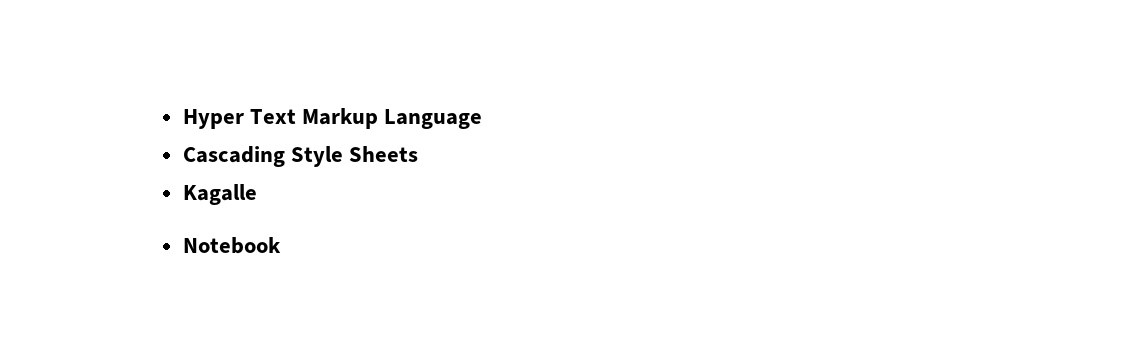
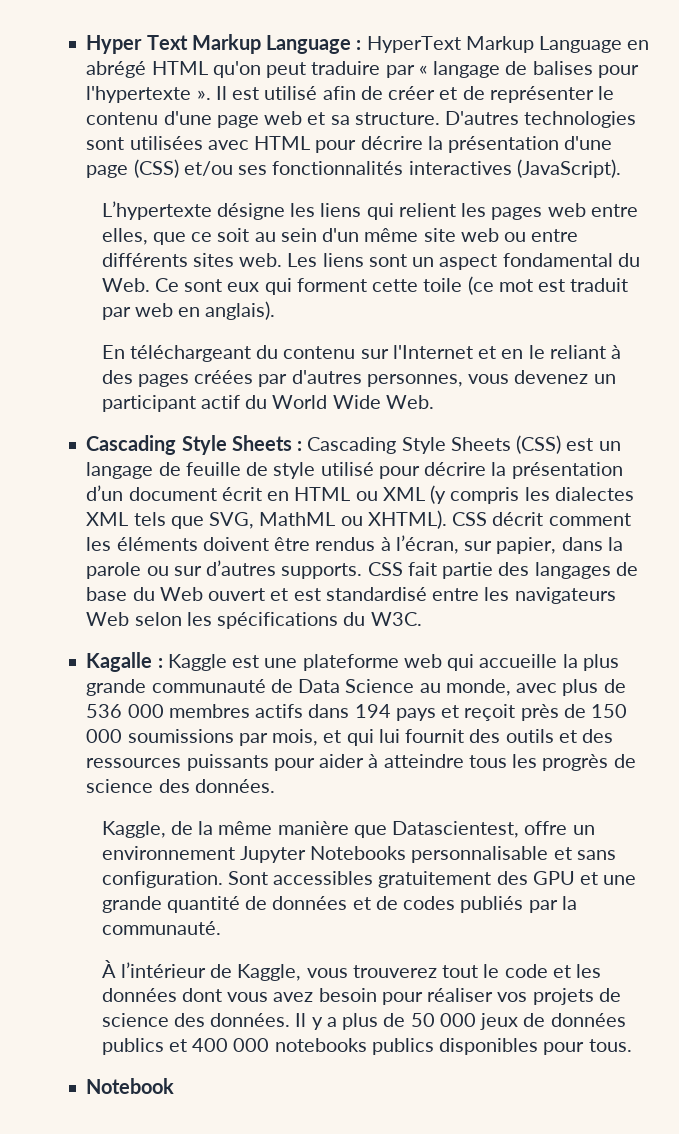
[183,146,419,167] [183,184,258,205] // Cascading Style Sheets // Kagalle -> [356,36,650,53] [86,61,639,78] [86,86,615,103] [86,111,637,128] [86,136,613,153] [86,159,621,178] [101,201,638,220] [101,228,579,245] [101,253,640,270] [101,276,629,295] [101,301,276,320] [101,345,622,362] [101,370,616,387] [101,395,434,412] [86,435,621,455] [86,462,623,479] [86,485,634,504] [86,510,631,529] [86,535,623,554] [86,560,638,579] [86,587,616,604] [86,612,422,629] [86,652,619,672] [86,679,626,696] [86,704,628,721] [86,729,614,746] [86,754,636,771] [86,779,275,793] [101,821,595,838] [101,846,616,863] [101,871,637,888] [101,896,577,913] [101,921,221,935] [101,960,602,981] [101,988,621,1005] [101,1013,626,1030] [101,1038,632,1055] : HyperText Markup Language en abrégé HTML qu'on peut traduire par « langage de balises pour l'hypertexte ». Il est utilisé afin de créer et de représenter le contenu d'une page web et sa structure. D'autres technologies sont utilisées avec HTML pour décrire la présentation d'une page (CSS) et/ou ses fonctionnalités interactives (JavaScript). // L’hypertexte désigne les liens qui relient les pages web entre elles, que ce soit au sein d'un même site web ou entre différents sites web. Les liens sont un aspect fondamental du Web. Ce sont eux qui forment cette toile (ce mot est traduit par web en anglais). // En téléchargeant du contenu sur l'Internet et en le reliant à des pages créées par d'autres personnes, vous devenez un participant actif du World Wide Web. // Cascading Style Sheets : Cascading Style Sheets (CSS) est un langage de feuille de style utilisé pour décrire la présentation d’un document écrit en HTML ou XML (y compris les dialectes XML tels que SVG, MathML ou XHTML). CSS décrit comment les éléments doivent être rendus à l’écran, sur papier, dans la parole ou sur d’autres supports. CSS fait partie des langages de base du Web ouvert et est standardisé entre les navigateurs Web selon les spécifications du W3C. // Kagalle : Kaggle est une plateforme web qui accueille la plus grande communauté de Data Science au monde, avec plus de 536 000 membres actifs dans 194 pays et reçoit près de 150 000 soumissions par mois, et qui lui fournit des outils et des ressources puissants pour aider à atteindre tous les progrès de science des données. // Kaggle, de la même manière que Datascientest, offre un environnement Jupyter Notebooks personnalisable et sans configuration. Sont accessibles gratuitement des GPU et une grande quantité de données et de codes publiés par la communauté. // À l’intérieur de Kaggle, vous trouverez tout le code et les données dont vous avez besoin pour réaliser vos projets de science des données. Il y a plus de 50 000 jeux de données publics et 400 000 notebooks publics disponibles pour tous.

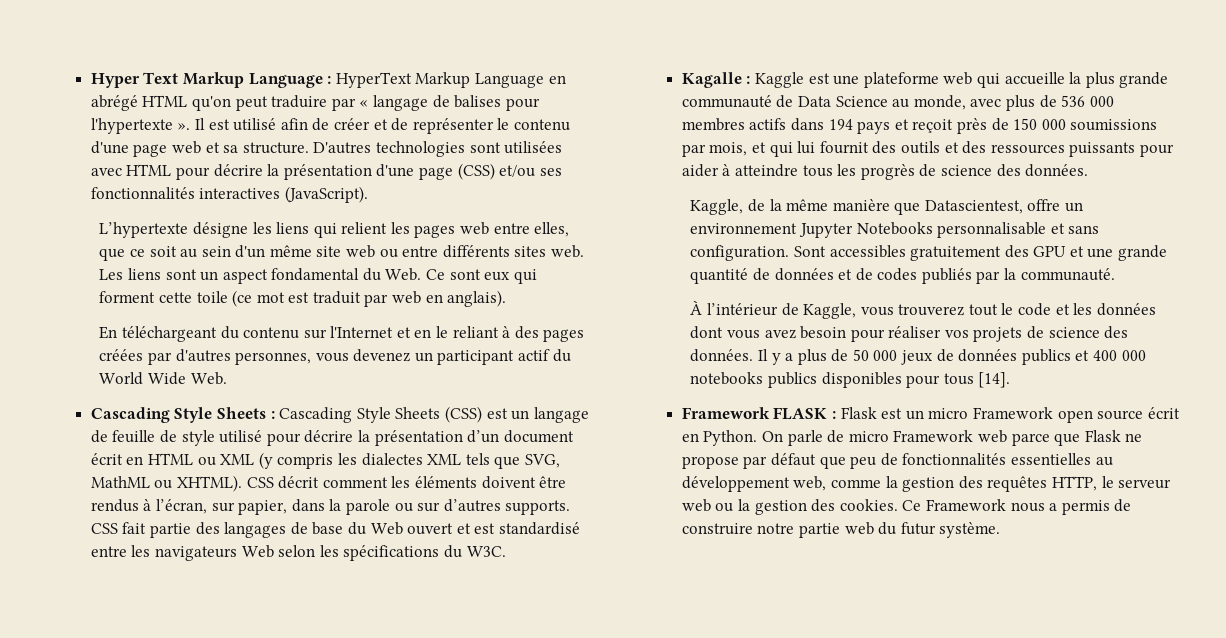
[588,1039,632,1052] [86,1078,175,1094] tous. // Notebook -> [943,372,1011,388] [681,407,1180,423] [681,430,1143,446] [681,453,1113,469] [681,476,1172,492] [681,499,1132,515] [681,522,1001,538] tous [14]. // Framework FLASK : Flask est un micro Framework open source écrit en Python. On parle de micro Framework web parce que Flask ne propose par défaut que peu de fonctionnalités essentielles au développement web, comme la gestion des requêtes HTTP, le serveur web ou la gestion des cookies. Ce Framework nous a permis de construire notre partie web du futur système.

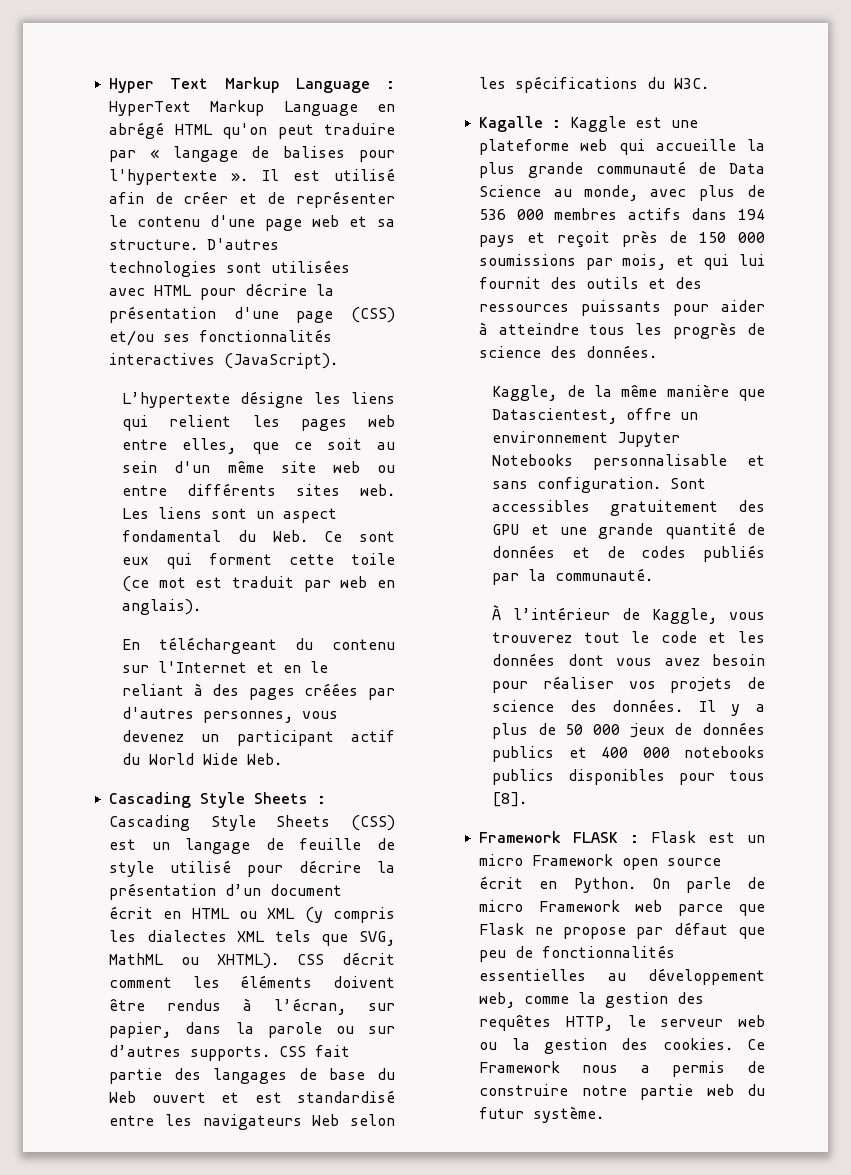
[978,372,1011,388] [14]. -> [492,792,528,807] [8].

